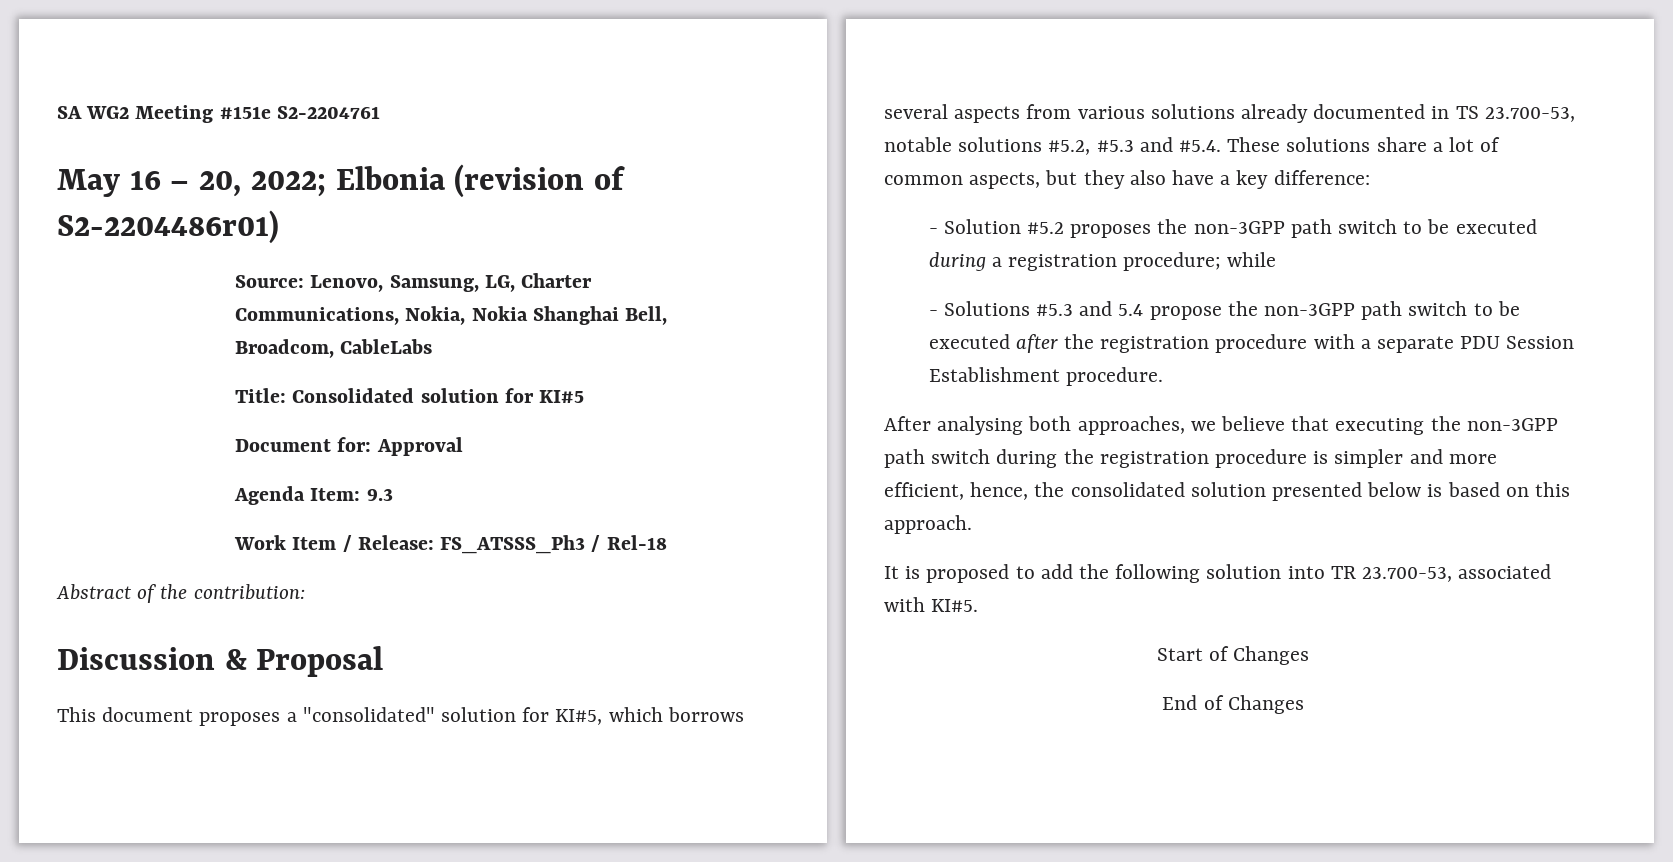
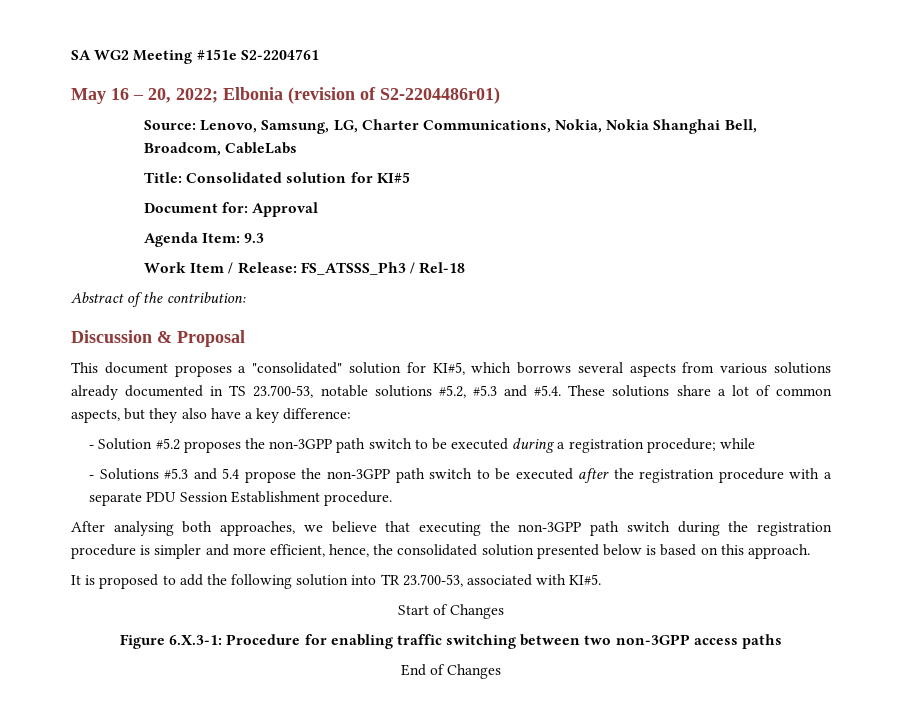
(1310, 655) none -> [119,634,783,649] // Figure 6.X.3-1: Procedure for enabling traffic switching between two non-3GPP access paths

